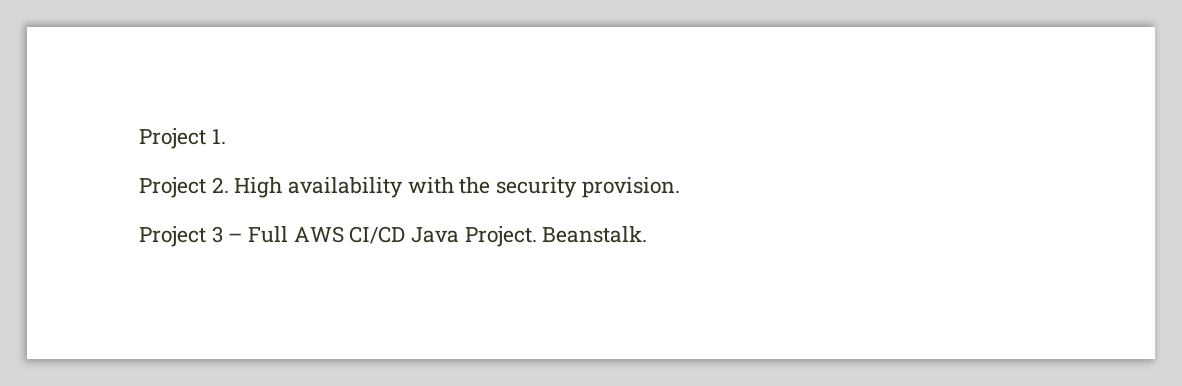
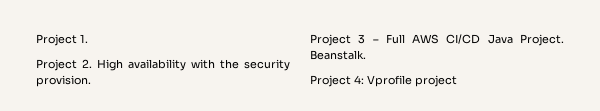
(648, 234) none -> [310,75,457,87] // Project 4: Vprofile project

